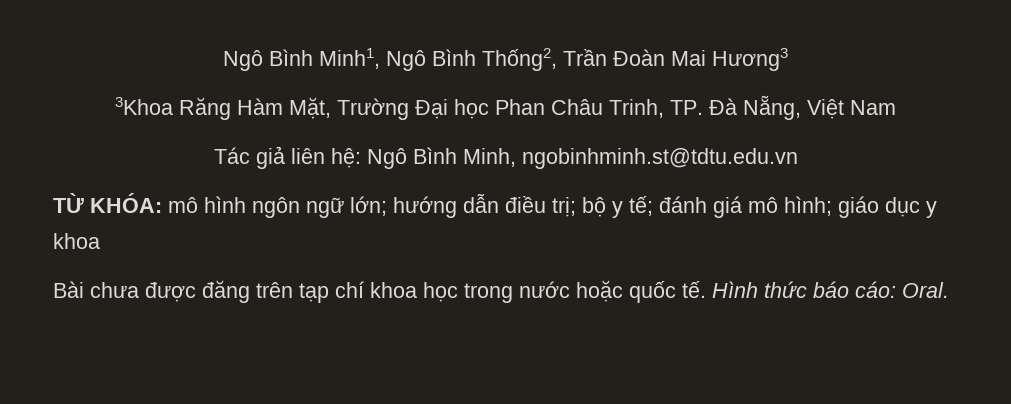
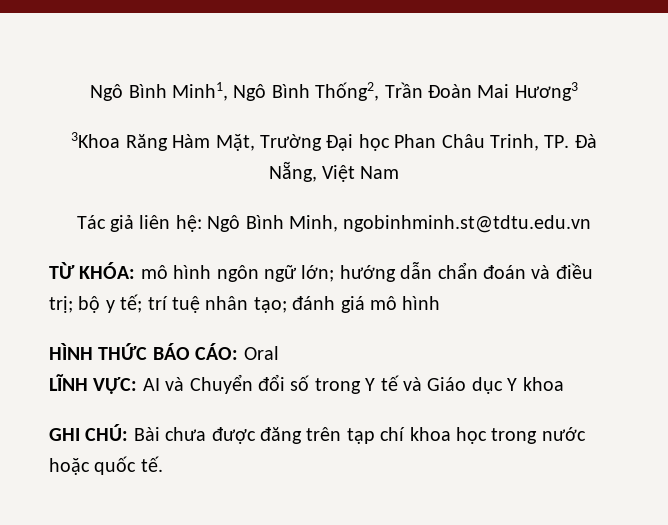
(499, 203) none -> [437,262,551,279] chẩn đoán và
[659,196,937,218] đánh giá mô hình; giáo dục y -> [147,296,441,313] [49,343,279,360] [49,374,518,394] trí tuệ nhân tạo; đánh giá mô hình // HÌNH THỨC BÁO CÁO: Oral // LĨNH VỰC: AI và Chuyển đổi số trong Y tế và Giáo dục Y
(100, 241) none -> [49,424,129,441] GHI CHÚ:
[712,281,949,298] Hình thức báo cáo: Oral. -> (163, 464) none

